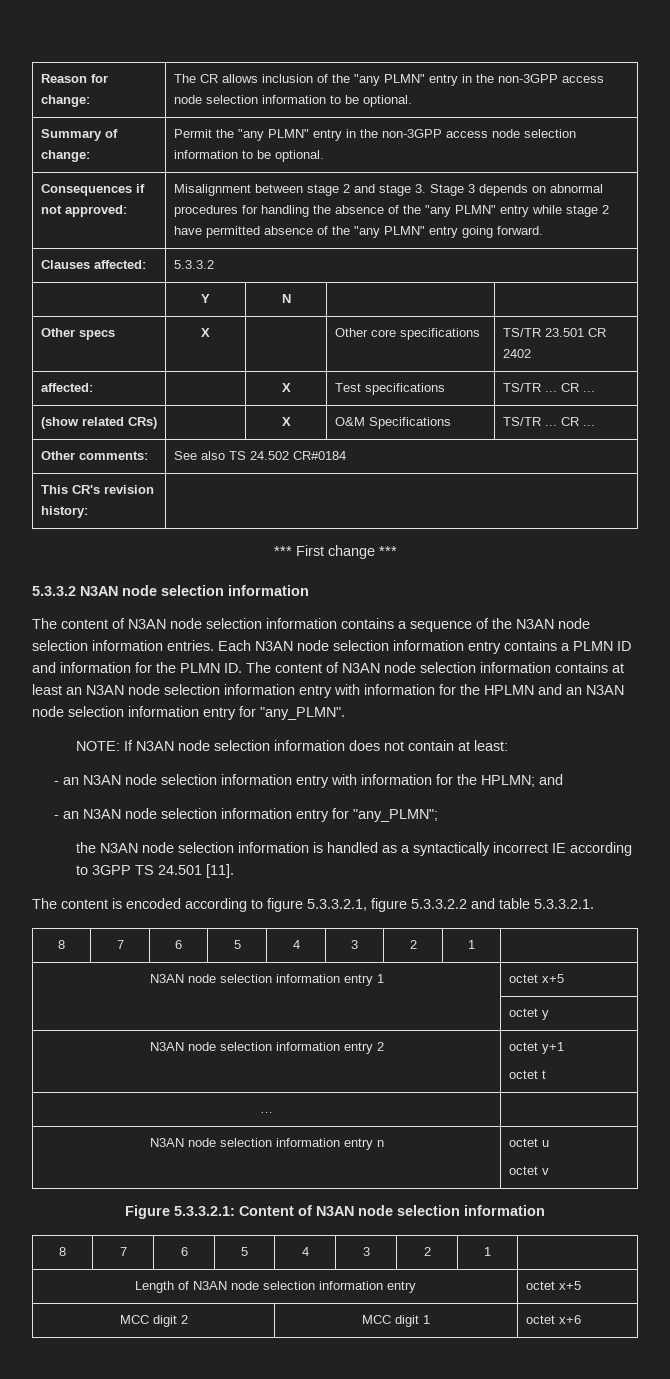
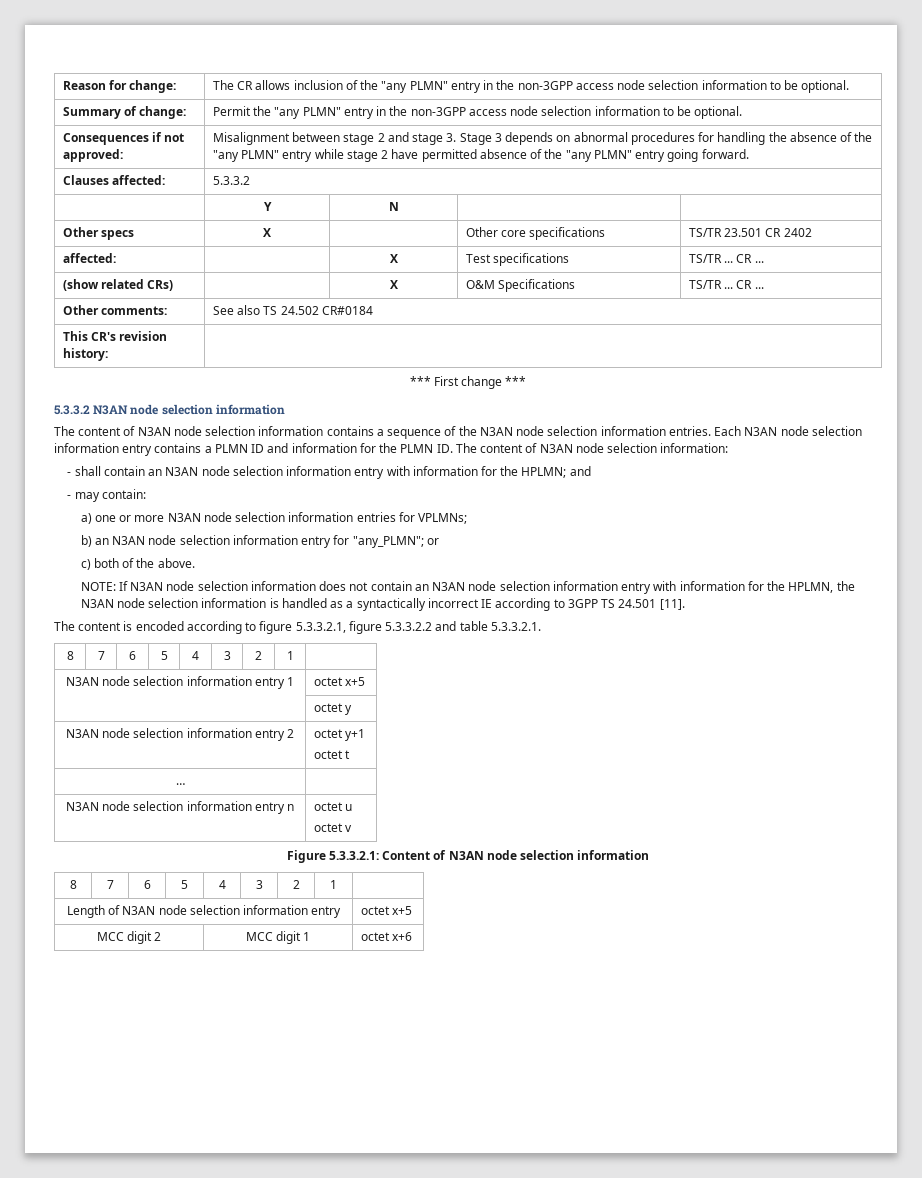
[480,662,624,673] [32,684,624,698] [32,706,345,720] [75,740,508,751] [53,781,59,785] information contains at least an N3AN node selection information entry with information for the HPLMN and an N3AN node selection information entry for "any_PLMN". // NOTE: If N3AN node selection information does not contain at least: // - -> [660,443,729,453] [67,466,145,476] information: // - shall contain
(59, 817) none -> [74,489,146,502] [80,512,468,524] [80,535,92,547] may contain: // a) one or more N3AN node selection information entries for VPLMNs; // b)
(438, 815) // -> [426,538,439,545] [80,558,195,570] [80,581,834,594] or // c) both of the above. // NOTE: If N3AN node selection information does not contain an N3AN node selection information entry with information for the HPLMN,

